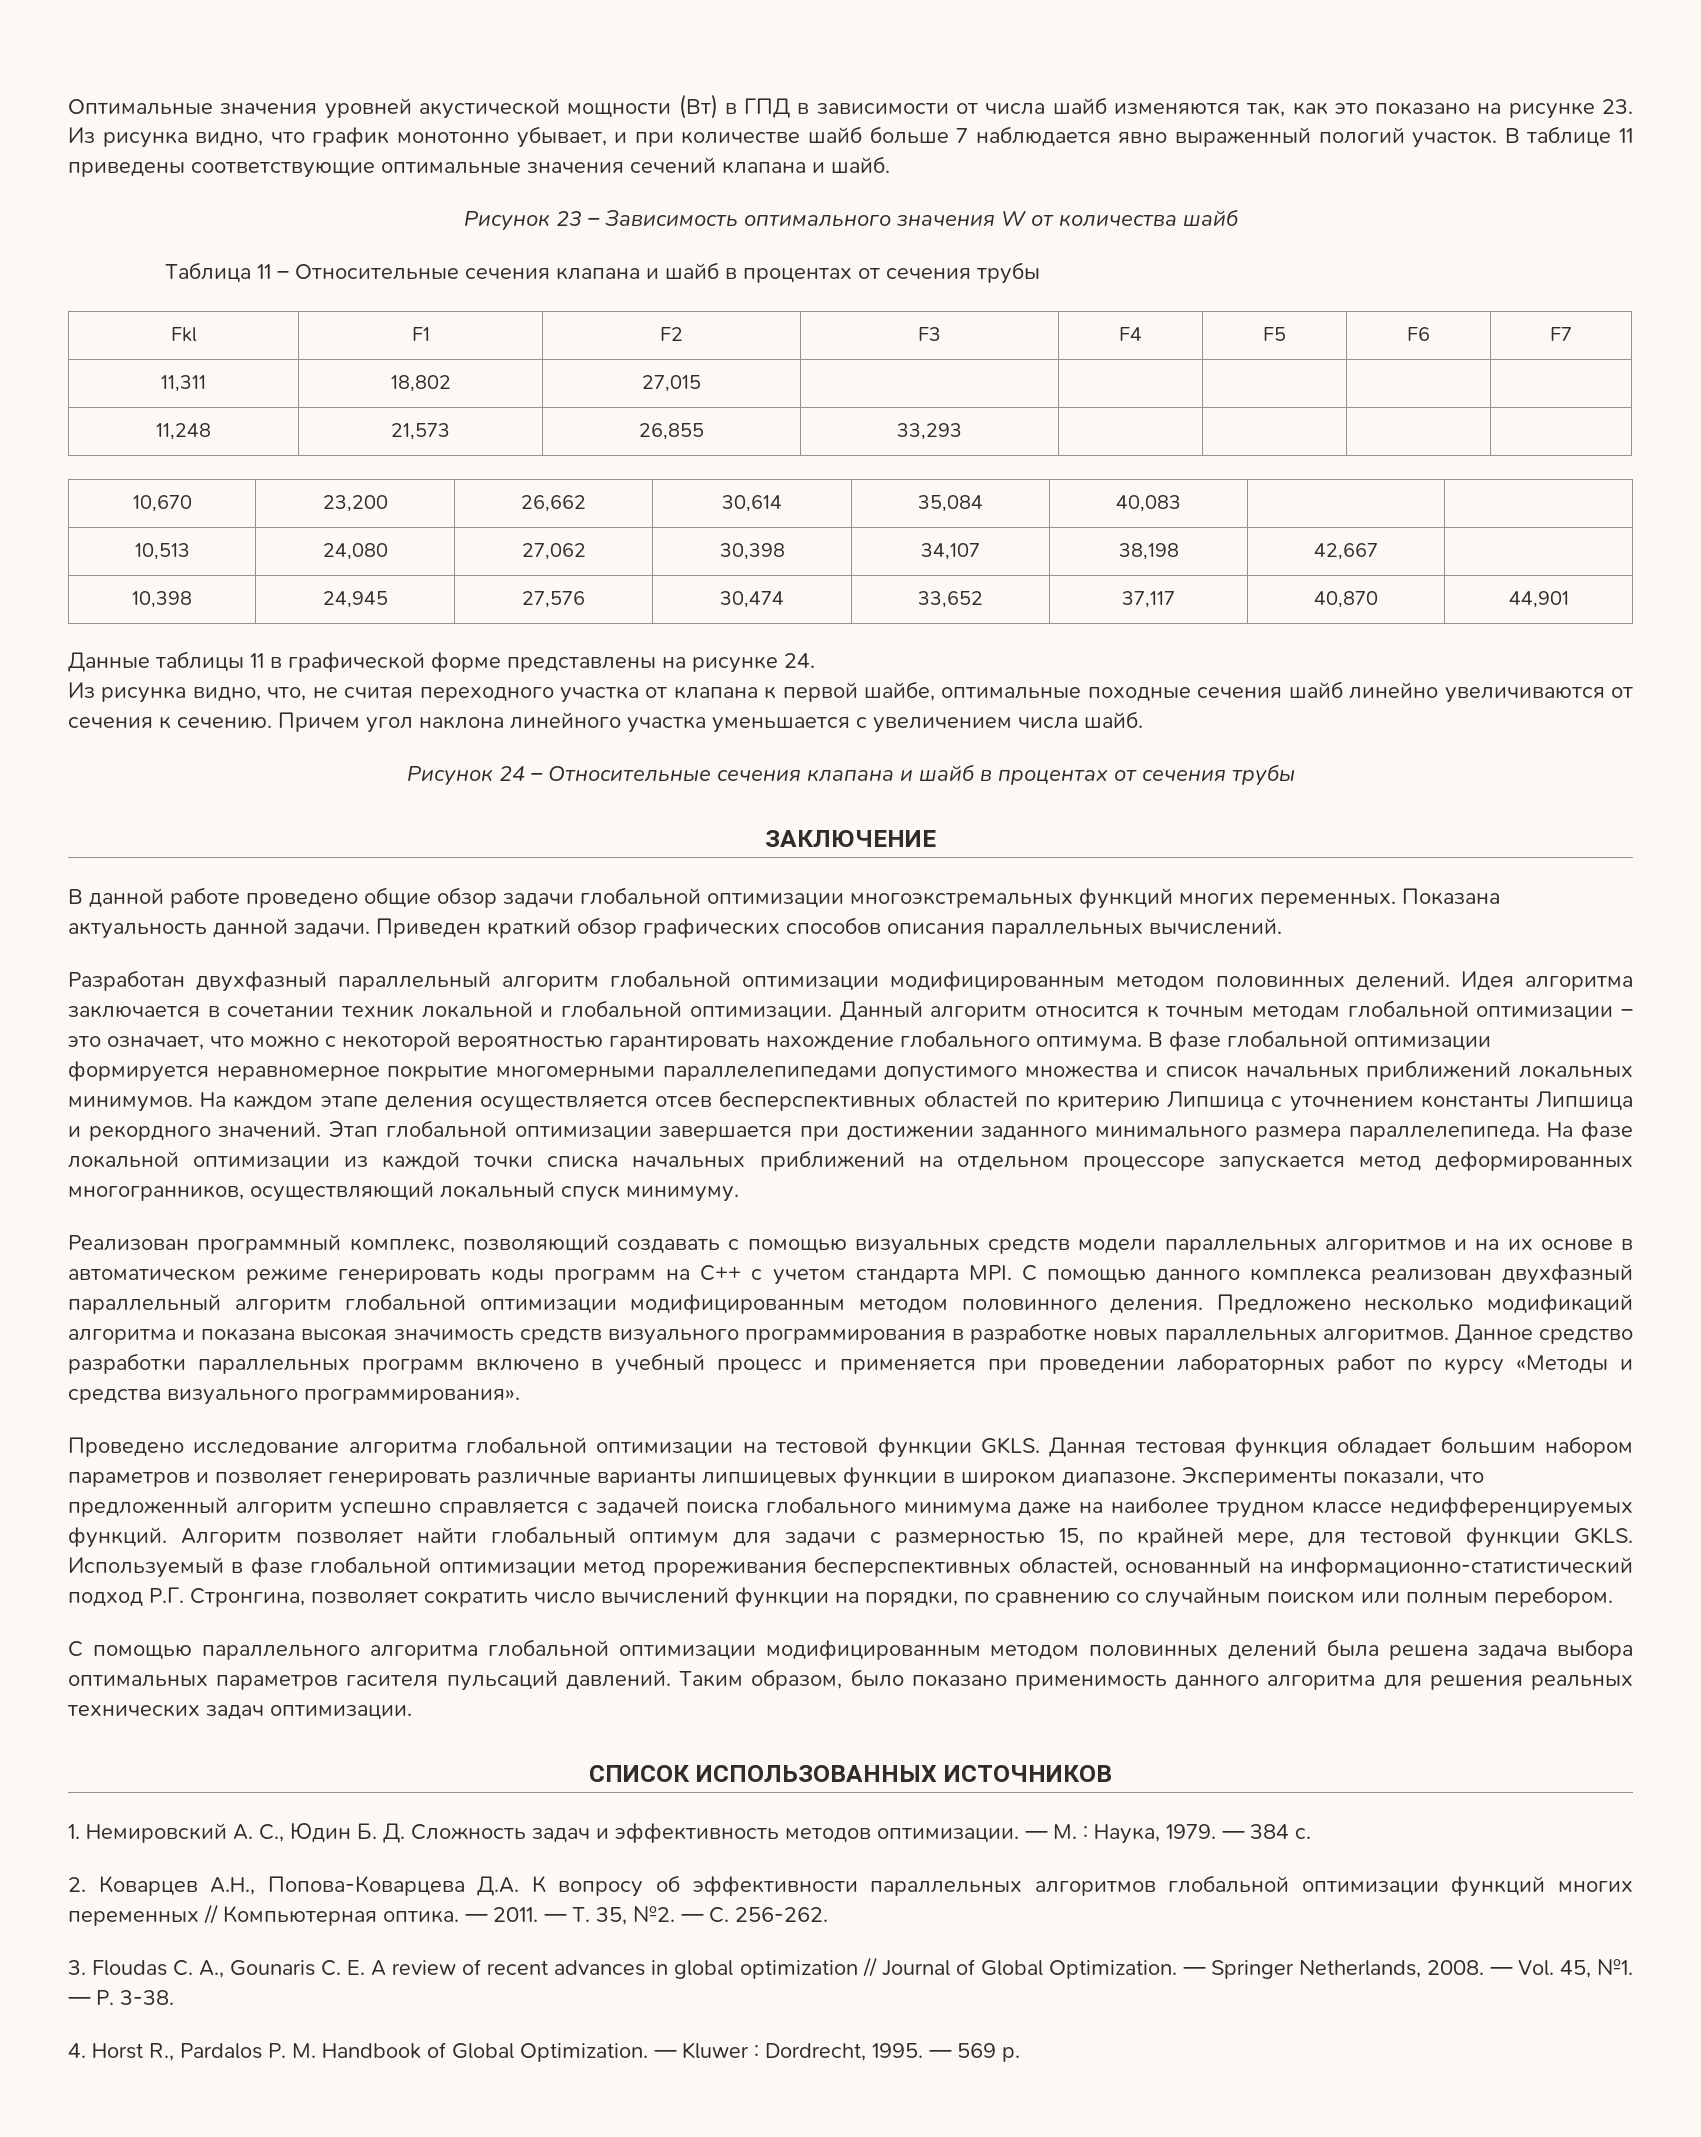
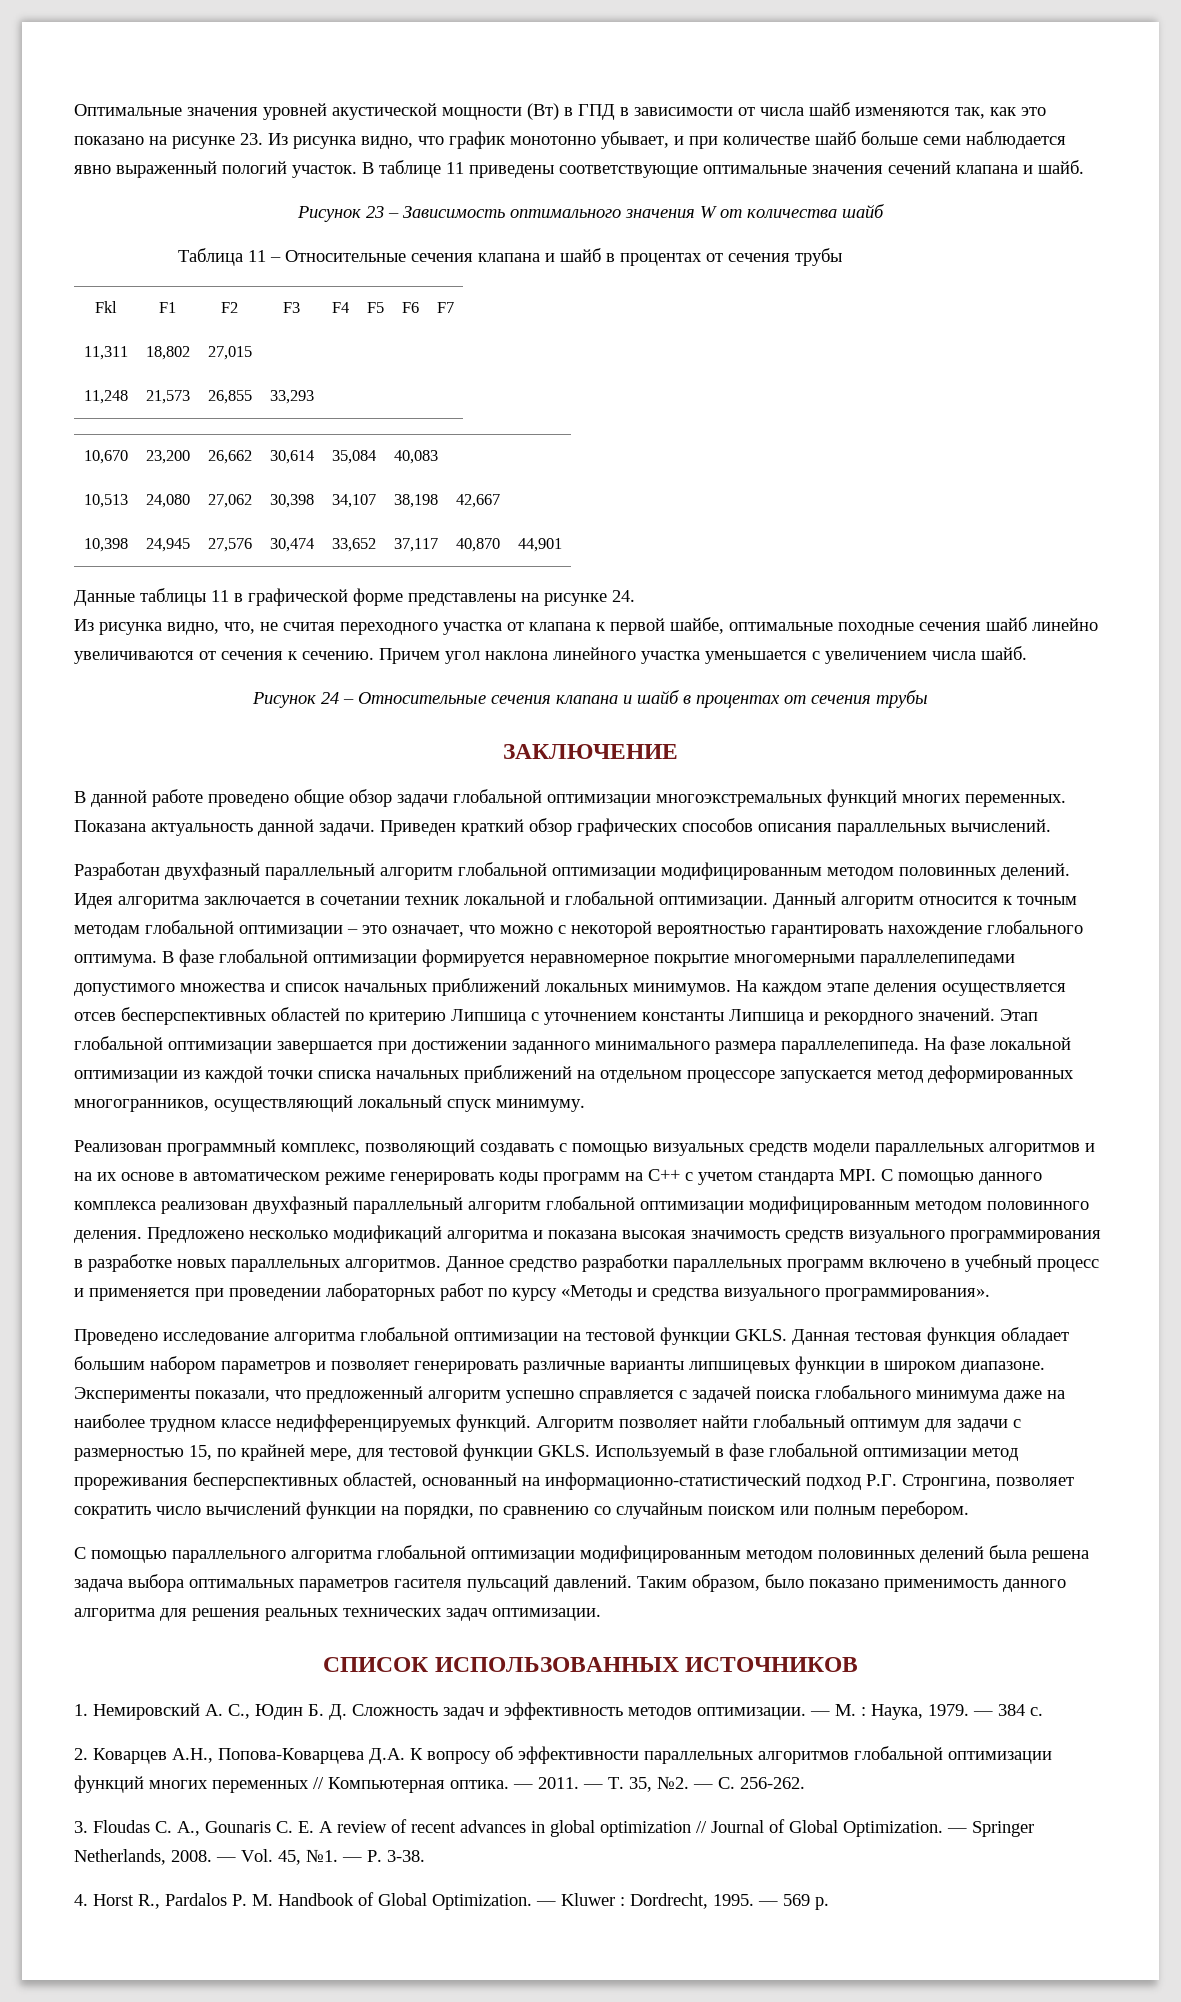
[956,128,969,143] 7 -> [923,136,961,145] семи

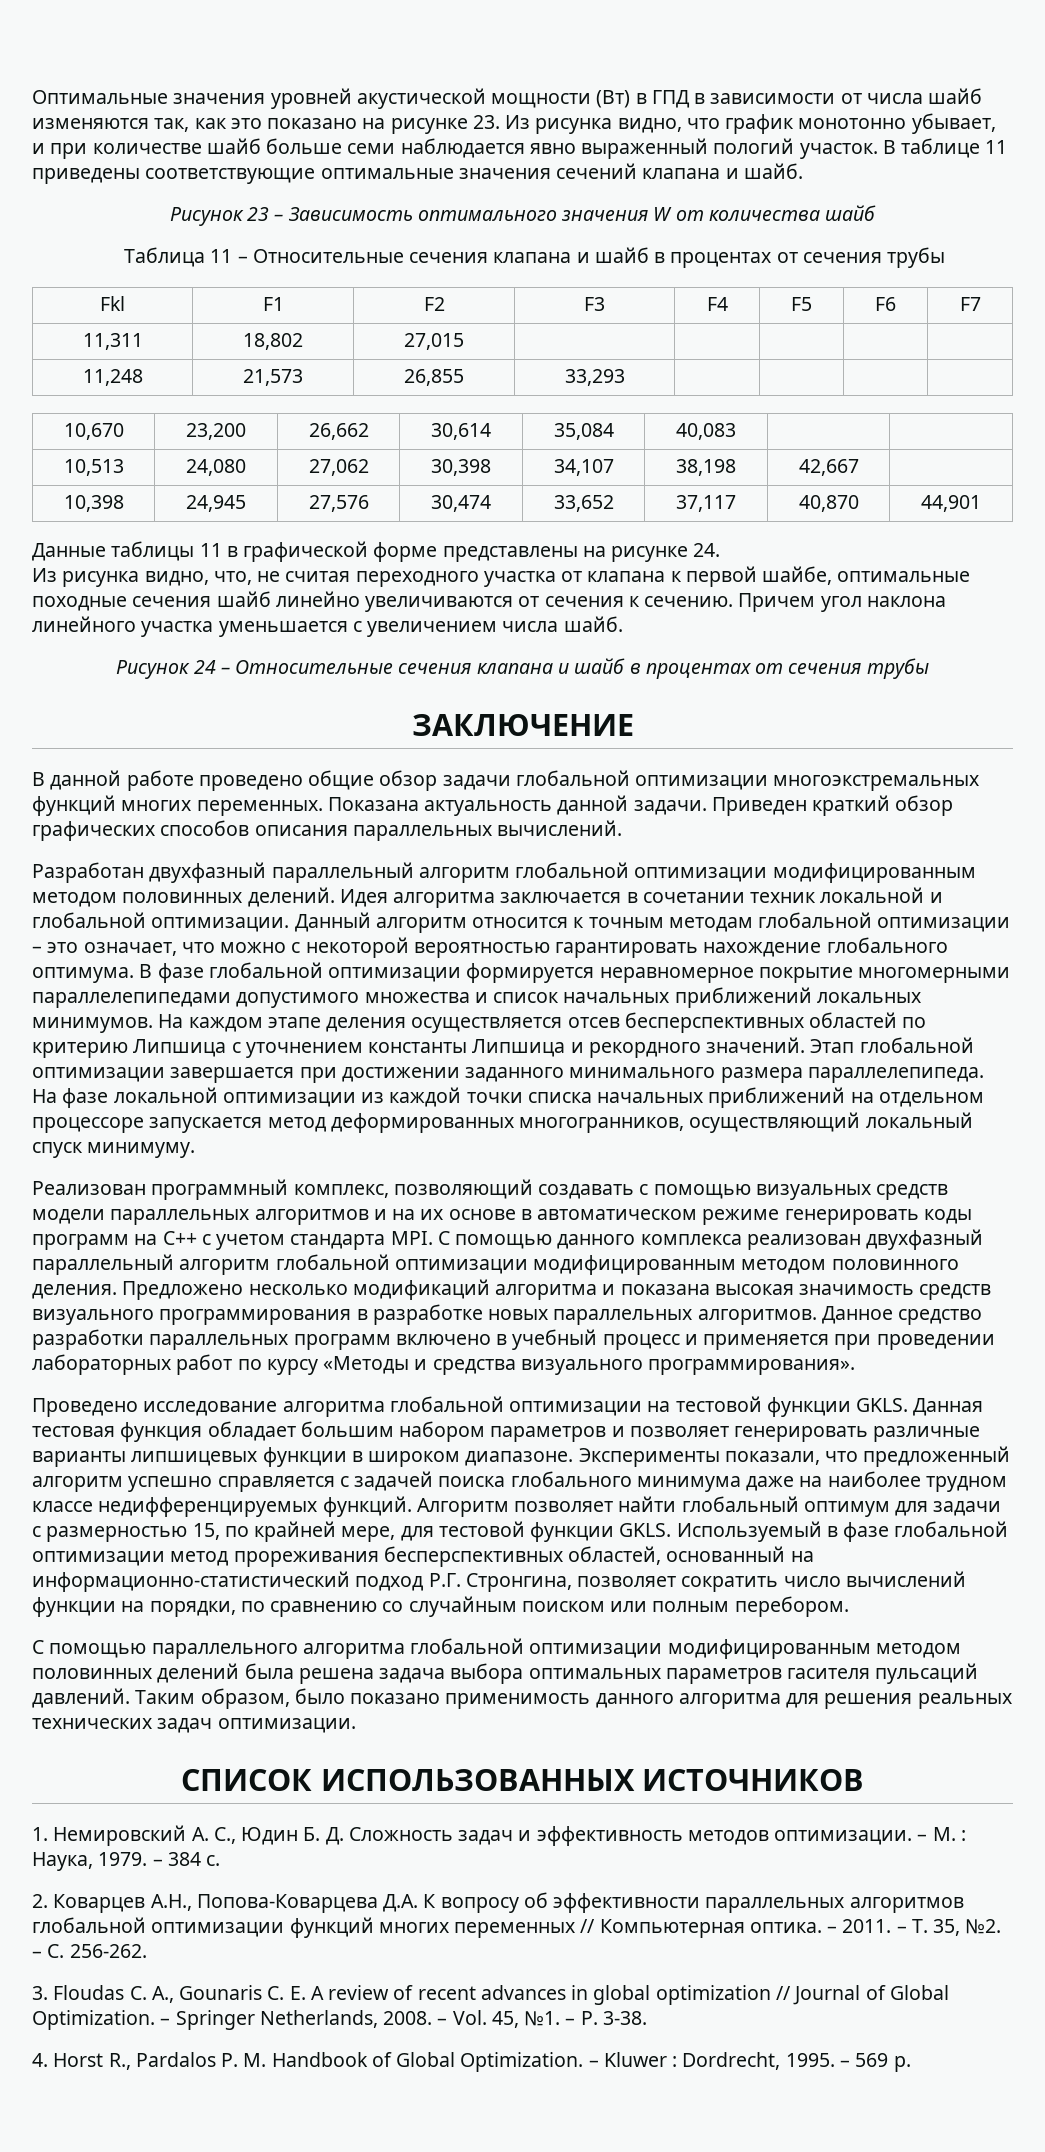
[810,1711,830,1716] — -> [917,1834,928,1841] –
[973,1711,993,1716] — -> [152,1859,163,1866] –
[513,1777,603,1789] — 2011. — -> [827,1919,907,1933] – 2011. –
[693,1784,713,1789] — -> [32,1951,42,1958] –
[947,1828,967,1833] — -> [160,2018,171,2025] –
[216,1857,236,1862] — -> [437,2018,448,2025] –
[342,1857,362,1862] — -> [565,2018,576,2025] –
[536,1901,556,1906] — -> [588,2060,599,2067] –
[758,1901,778,1906] — -> [839,2060,850,2067] –

